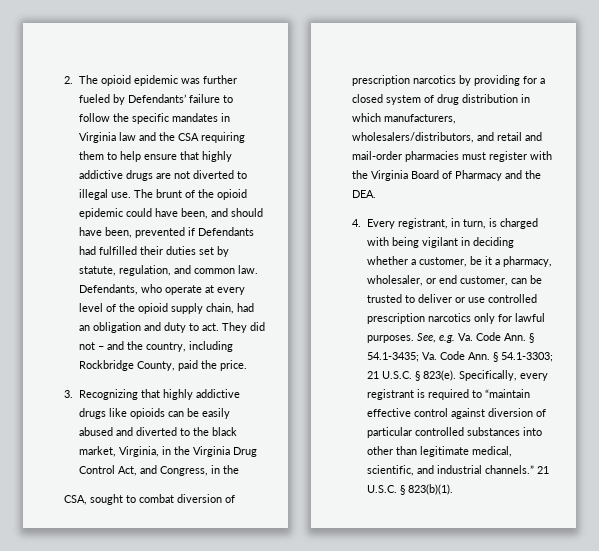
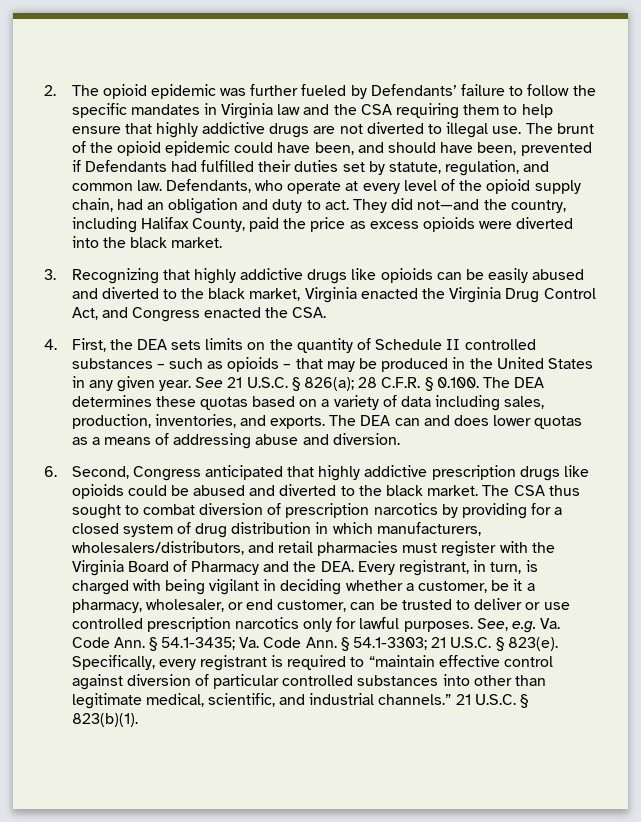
[78,341,124,350] not – and -> [417,199,480,210] not—and
[78,360,134,371] Rockbridge -> [140,217,189,229] Halifax
[219,360,247,371] price. -> [310,217,574,232] [71,236,223,248] price as excess opioids were diverted into the black market.
[118,446,171,457] Virginia, in -> [304,287,418,303] Virginia enacted
[159,465,239,476] [64,495,87,505] Congress, in the // CSA, -> [131,307,327,322] [44,338,536,353] [71,357,593,372] [71,376,545,392] [71,395,545,411] [71,414,583,429] [71,433,400,449] [44,465,590,481] [71,484,580,499] Congress enacted the CSA. // 4. First, the DEA sets limits on the quantity of Schedule II controlled substances – such as opioids – that may be produced in the United States in any given year. See 21 U.S.C. § 826(a); 28 C.F.R. § 0.100. The DEA determines these quotas based on a variety of data including sales, production, inventories, and exports. The DEA can and does lower quotas as a means of addressing abuse and diversion. // 6. Second, Congress anticipated that highly addictive prescription drugs like opioids could be abused and diverted to the black market. The CSA thus
[525,132,542,141] [352,151,402,160] and mail-order -> (313, 547) none
[352,219,361,227] // 4. -> (354, 566) none

